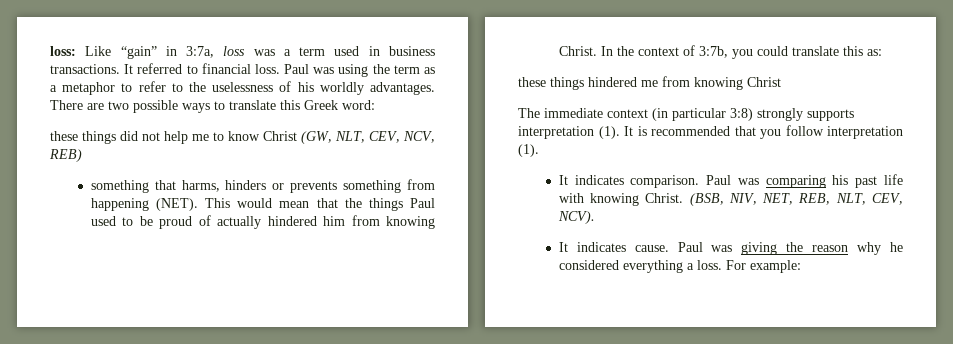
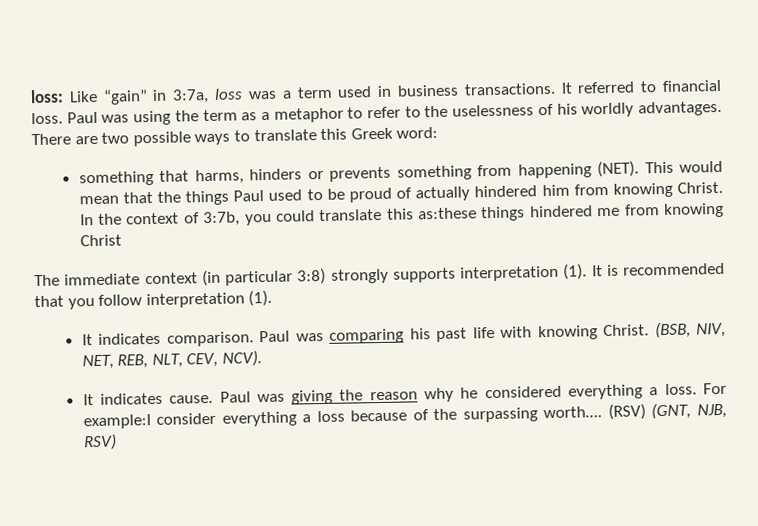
[50,131,435,144] [49,149,82,162] // these things did not help me to know Christ (GW, NLT, CEV, NCV, REB) -> (439, 132) none
[866,49,882,56] [518,77,546,87] as: // these -> [418,207,478,220] as:these
[749,260,801,273] example: -> [82,402,727,430] [82,433,117,451] example:I consider everything a loss because of the surpassing worth…. (RSV) (GNT, NJB, RSV)

